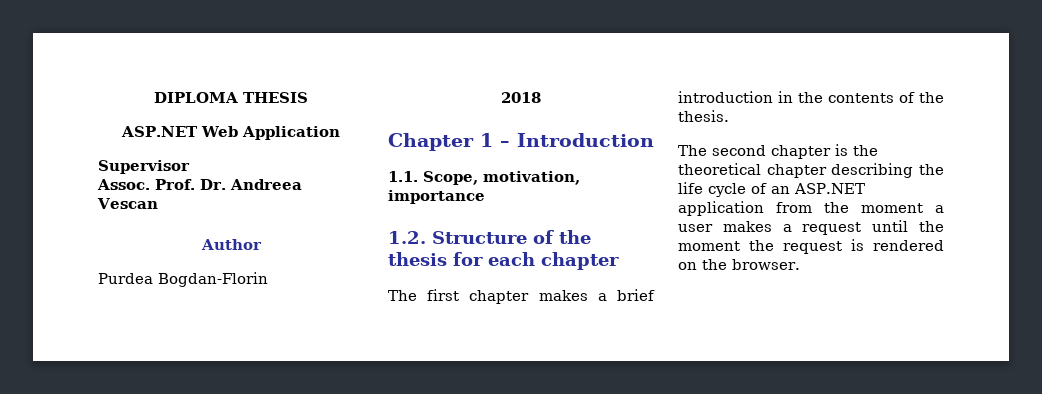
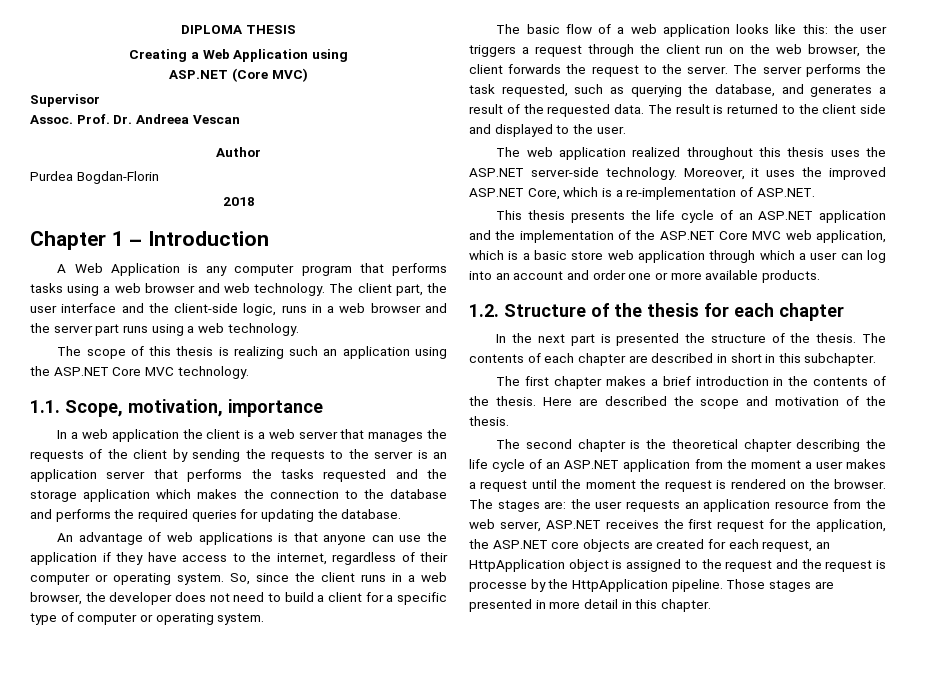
[120,126,341,140] ASP.NET Web Application -> [129,49,348,62] [169,68,308,82] Creating a Web Application using // ASP.NET (Core MVC)
[388,171,580,185] [388,190,485,204] 1.1. Scope, motivation, importance -> [57,263,447,276] [30,283,448,296] [30,303,447,316] [30,323,299,336] [57,346,448,359] [30,366,249,379] [30,399,323,417] [57,429,447,442] [30,449,448,462] [30,469,447,482] [30,489,447,502] [30,509,402,522] [57,532,448,545] [30,552,448,565] [30,572,447,585] [30,592,448,605] [30,612,265,625] [496,24,887,37] [469,44,886,57] [469,64,886,77] [469,84,886,97] [469,104,886,117] [469,124,626,137] [496,147,886,160] [469,167,886,180] [469,187,815,200] [496,210,886,223] [469,230,886,243] [469,250,886,263] [469,270,820,283] A Web Application is any computer program that performs tasks using a web browser and web technology. The client part, the user interface and the client-side logic, runs in a web browser and the server part runs using a web technology. // The scope of this thesis is realizing such an application using the ASP.NET Core MVC technology. // 1.1. Scope, motivation, importance // In a web application the client is a web server that manages the requests of the client by sending the requests to the server is an application server that performs the tasks requested and the storage application which makes the connection to the database and performs the required queries for updating the database. // An advantage of web applications is that anyone can use the application if they have access to the internet, regardless of their computer or operating system. So, since the client runs in a web browser, the developer does not need to build a client for a specific type of computer or operating system. // The basic flow of a web application looks like this: the user triggers a request through the client run on the web browser, the client forwards the request to the server. The server performs the task requested, such as querying the database, and generates a result of the requested data. The result is returned to the client side and displayed to the user. // The web application realized throughout this thesis uses the ASP.NET server-side technology. Moreover, it uses the improved ASP.NET Core, which is a re-implementation of ASP.NET. // This thesis presents the life cycle of an ASP.NET application and the implementation of the ASP.NET Core MVC web application, which is a basic store web application through which a user can log into an account and order one or more available products.
(619, 261) none -> [496,333,887,346] [469,353,877,366] // In the next part is presented the structure of the thesis. The contents of each chapter are described in short in this subchapter.
(729, 116) none -> [542,396,886,409] [469,416,509,426] Here are described the scope and motivation of the thesis.
(800, 264) none -> [469,499,886,512] [469,519,886,532] [469,539,830,552] [469,559,886,572] [469,579,834,592] [469,599,711,612] The stages are: the user requests an application resource from the web server, ASP.NET receives the first request for the application, the ASP.NET core objects are created for each request, an HttpApplication object is assigned to the request and the request is processe by the HttpApplication pipeline. Those stages are presented in more detail in this chapter.

